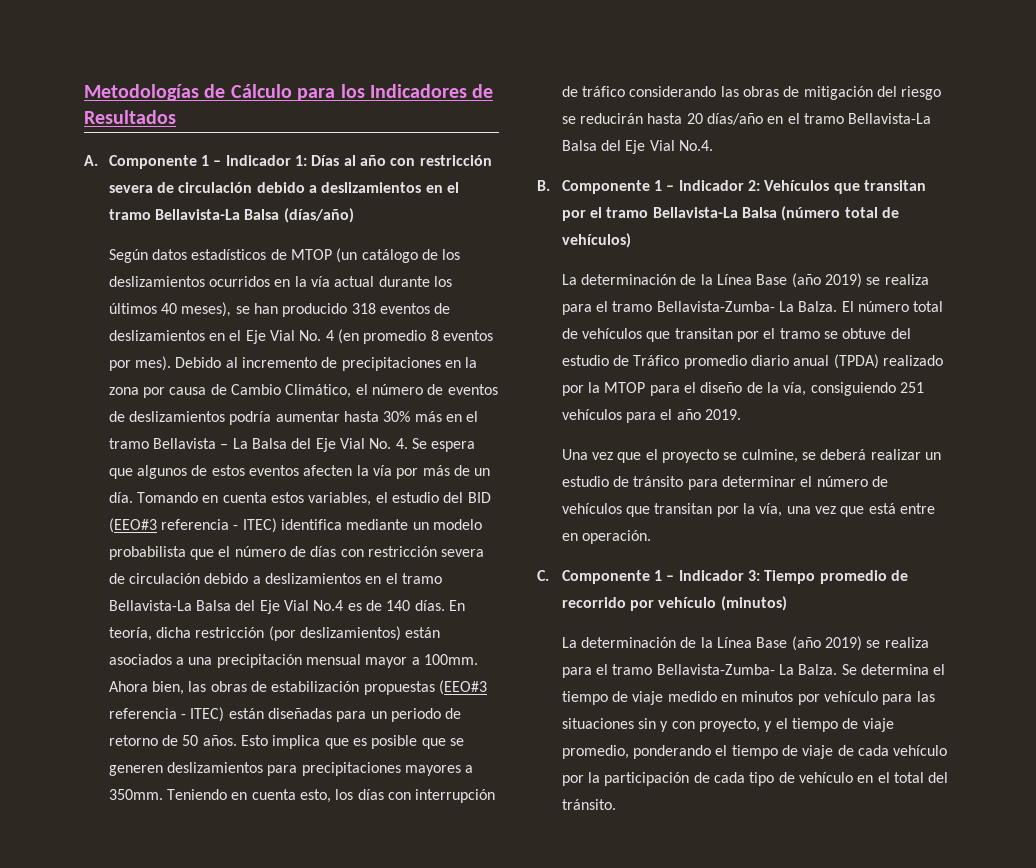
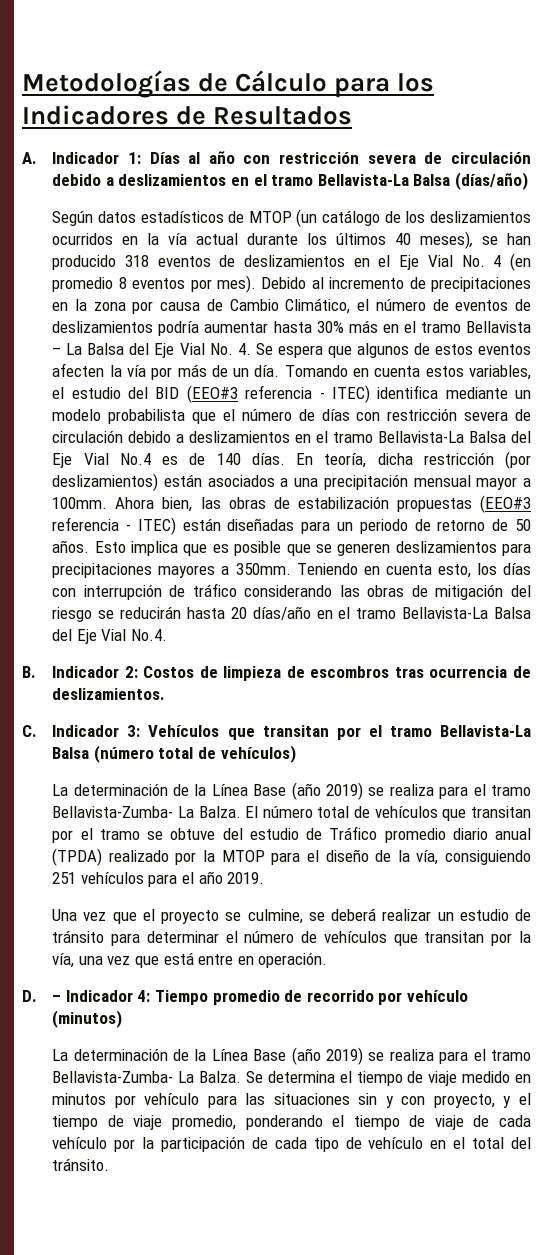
[108,155,222,169] Componente 1 – -> (37, 158) none
[561,180,761,194] Componente 1 – Indicador 2: -> [52,666,531,681] [52,688,166,700] [22,725,141,737] Indicador 2: Costos de limpieza de escombros tras ocurrencia de deslizamientos. // C. Indicador 3:
[537,570,761,584] C. Componente 1 – Indicador 3: -> [22,990,151,1002] D. – Indicador 4:

